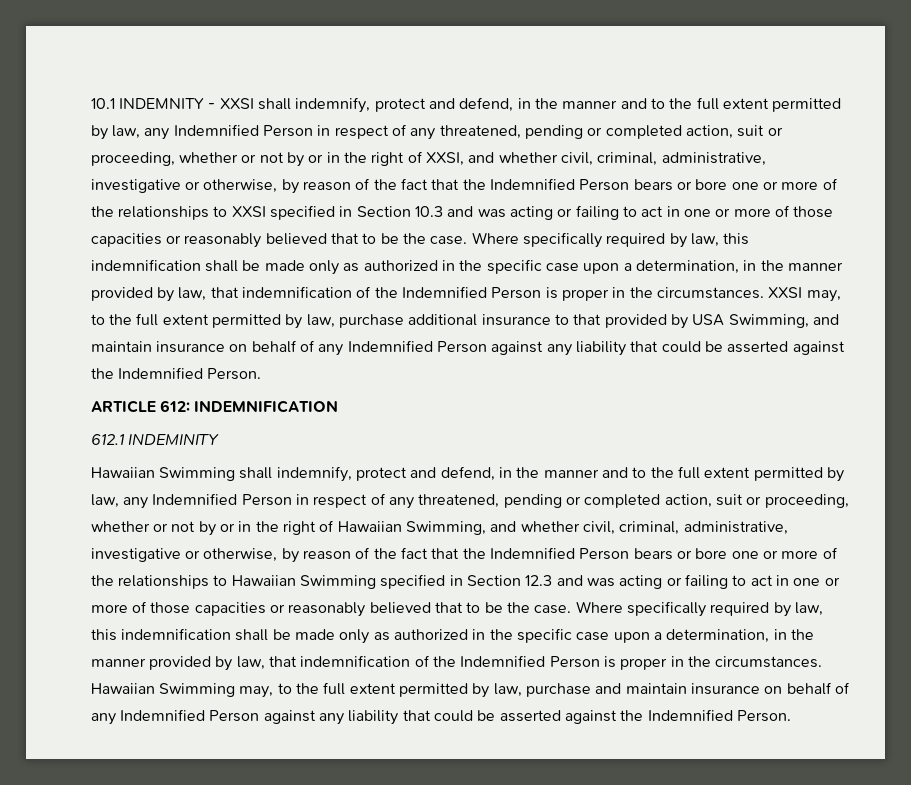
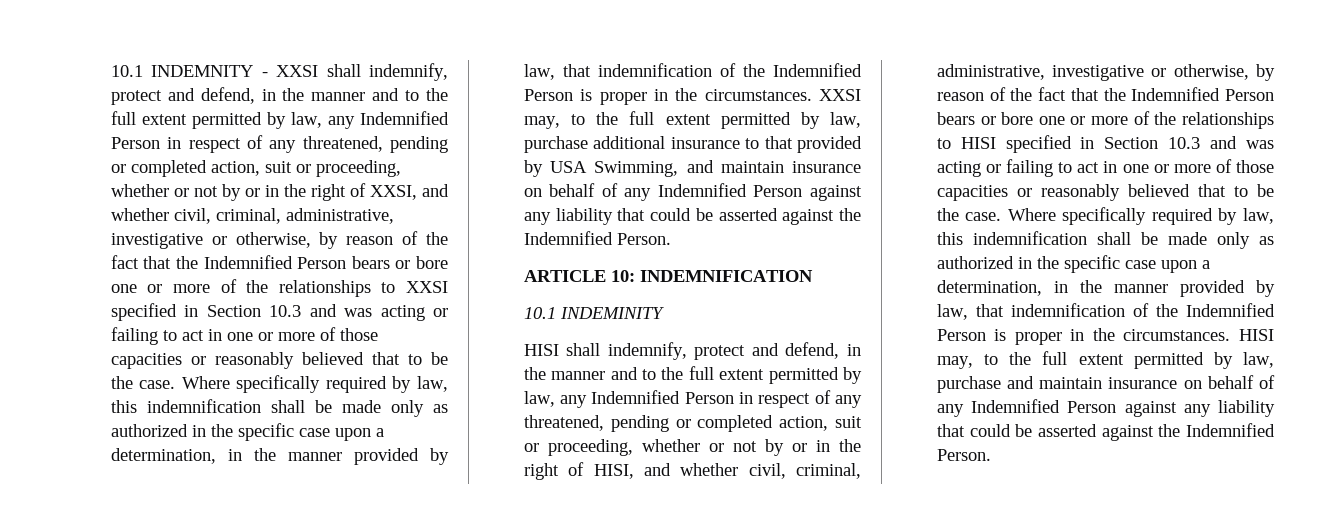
[160,400,191,412] 612: -> [610,270,635,282] 10:
[90,434,125,445] 612.1 -> [523,307,556,319] 10.1
[90,467,236,481] Hawaiian Swimming -> [523,344,559,356] HISI
[337,521,487,535] Hawaiian Swimming, -> [593,464,634,479] HISI,
[231,574,553,589] Hawaiian Swimming specified in Section 12.3 -> [960,135,1201,153] HISI specified in Section 10.3
[90,683,236,697] Hawaiian Swimming -> [1239,329,1274,341] HISI

